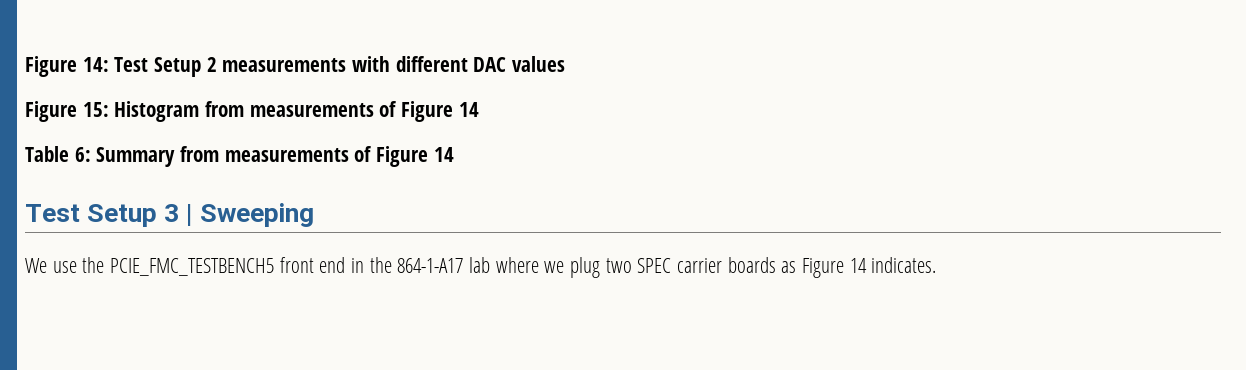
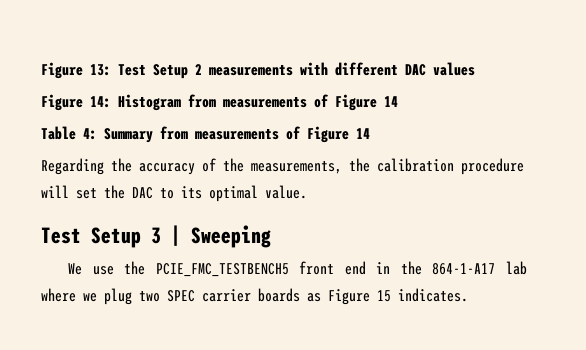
[25,56,109,77] Figure 14: -> [41,62,111,79] Figure 13:
[82,102,109,117] 15: -> [90,96,111,108] 14:
[74,147,91,162] 6: -> [83,128,97,140] 4:
(454, 154) none -> [41,158,524,175] [41,185,307,202] // Regarding the accuracy of the measurements, the calibration procedure will set the DAC to its optimal value.
[849,258,867,273] 14 -> [377,290,391,302] 15

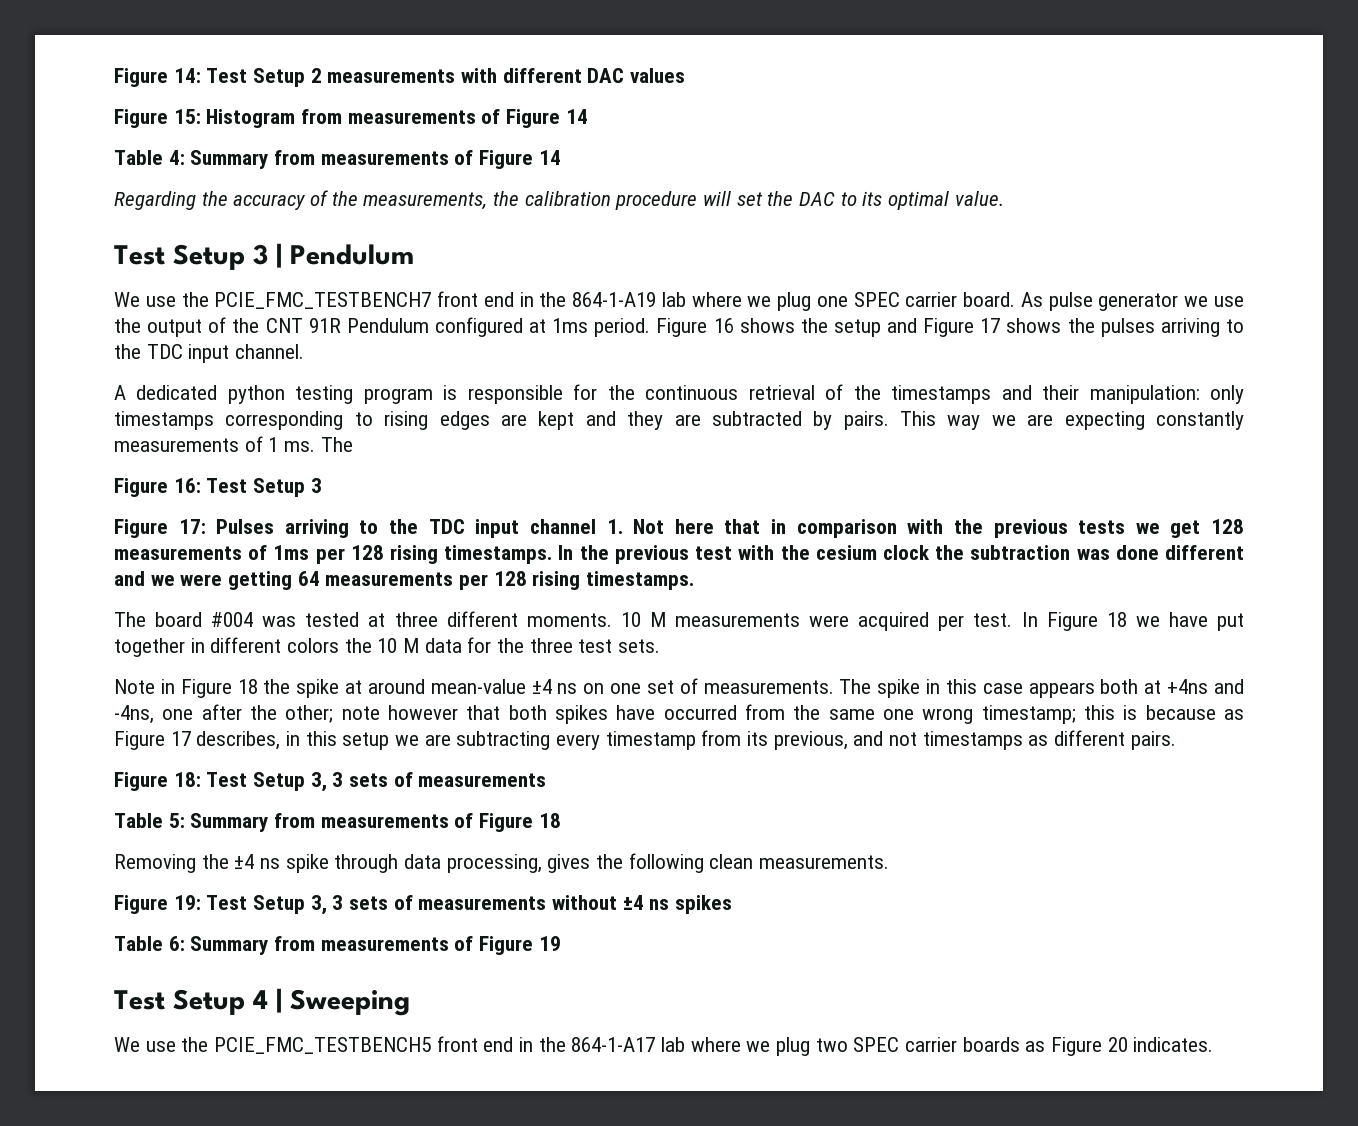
[41,62,111,79] Figure 13: -> [114,68,201,87] Figure 14:
[90,96,111,108] 14: -> [173,109,201,124] 15:
(181, 235) none -> [290,244,414,265] [114,291,1245,311] [114,317,1245,337] [114,344,305,363] [114,384,1244,404] [114,411,1245,430] [114,436,353,452] [114,478,322,497] [114,519,1244,538] [114,545,1244,564] [114,571,695,590] [114,611,1244,631] [114,637,661,657] [114,678,1244,698] [114,704,1245,724] [114,730,1176,750] [114,772,547,792] [114,813,561,832] [114,853,890,873] [114,895,733,915] [114,936,561,955] [114,988,282,1015] Pendulum // We use the PCIE_FMC_TESTBENCH7 front end in the 864-1-A19 lab where we plug one SPEC carrier board. As pulse generator we use the output of the CNT 91R Pendulum configured at 1ms period. Figure 16 shows the setup and Figure 17 shows the pulses arriving to the TDC input channel. // A dedicated python testing program is responsible for the continuous retrieval of the timestamps and their manipulation: only timestamps corresponding to rising edges are kept and they are subtracted by pairs. This way we are expecting constantly measurements of 1 ms. The // Figure 16: Test Setup 3 // Figure 17: Pulses arriving to the TDC input channel 1. Not here that in comparison with the previous tests we get 128 measurements of 1ms per 128 rising timestamps. In the previous test with the cesium clock the subtraction was done different and we were getting 64 measurements per 128 rising timestamps. // The board #004 was tested at three different moments. 10 M measurements were acquired per test. In Figure 18 we have put together in different colors the 10 M data for the three test sets. // Note in Figure 18 the spike at around mean-value ±4 ns on one set of measurements. The spike in this case appears both at +4ns and -4ns, one after the other; note however that both spikes have occurred from the same one wrong timestamp; this is because as Figure 17 describes, in this setup we are subtracting every timestamp from its previous, and not timestamps as different pairs. // Figure 18: Test Setup 3, 3 sets of measurements // Table 5: Summary from measurements of Figure 18 // Removing the ±4 ns spike through data processing, gives the following clean measurements. // Figure 19: Test Setup 3, 3 sets of measurements without ±4 ns spikes // Table 6: Summary from measurements of Figure 19 // Test Setup 4 |
[377,290,391,302] 15 -> [1107,1037,1128,1052] 20

